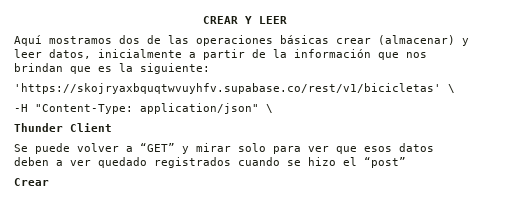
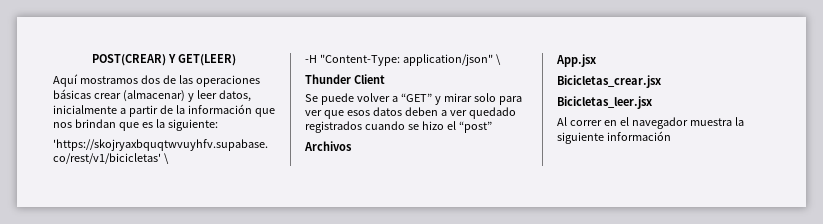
[202,16,287,24] CREAR Y LEER -> [92,54,236,66] POST(CREAR) Y GET(LEER)
[14,178,49,186] Crear -> [304,141,352,151] [556,54,596,67] [557,75,661,88] [557,96,652,109] [557,117,744,129] [557,131,671,144] Archivos // App.jsx // Bicicletas_crear.jsx // Bicicletas_leer.jsx // Al correr en el navegador muestra la siguiente información

